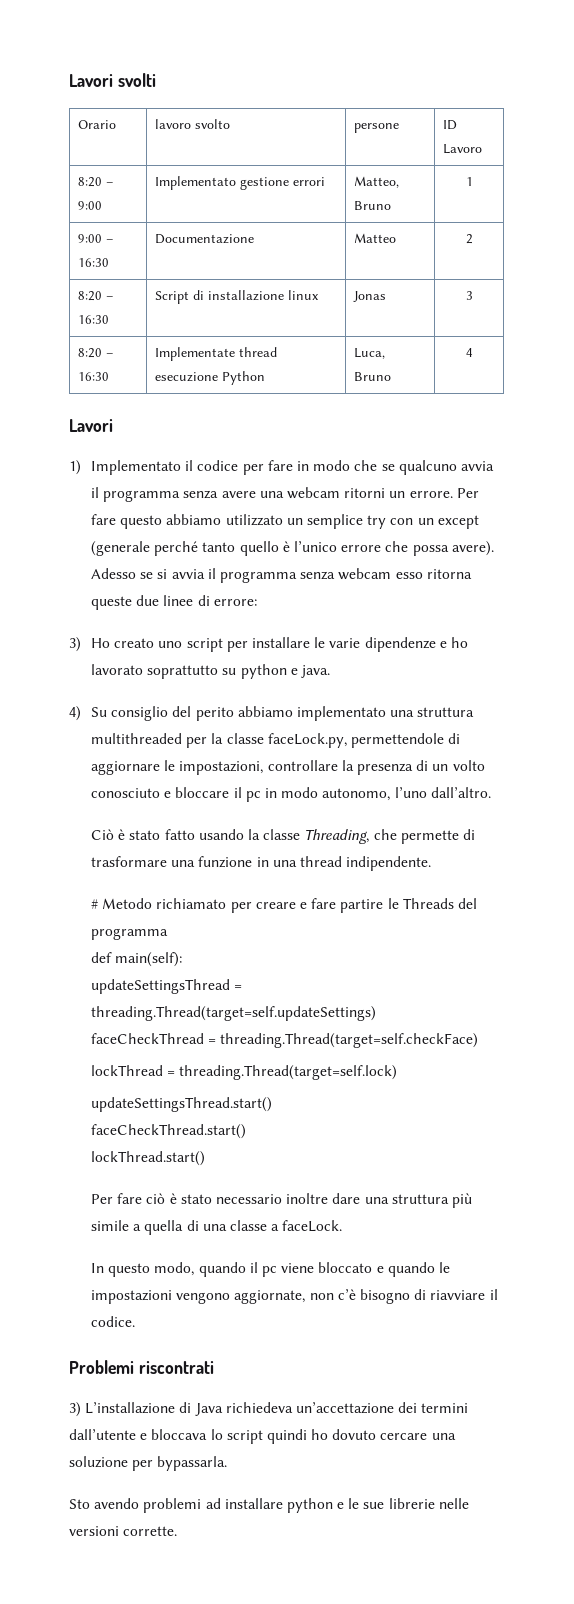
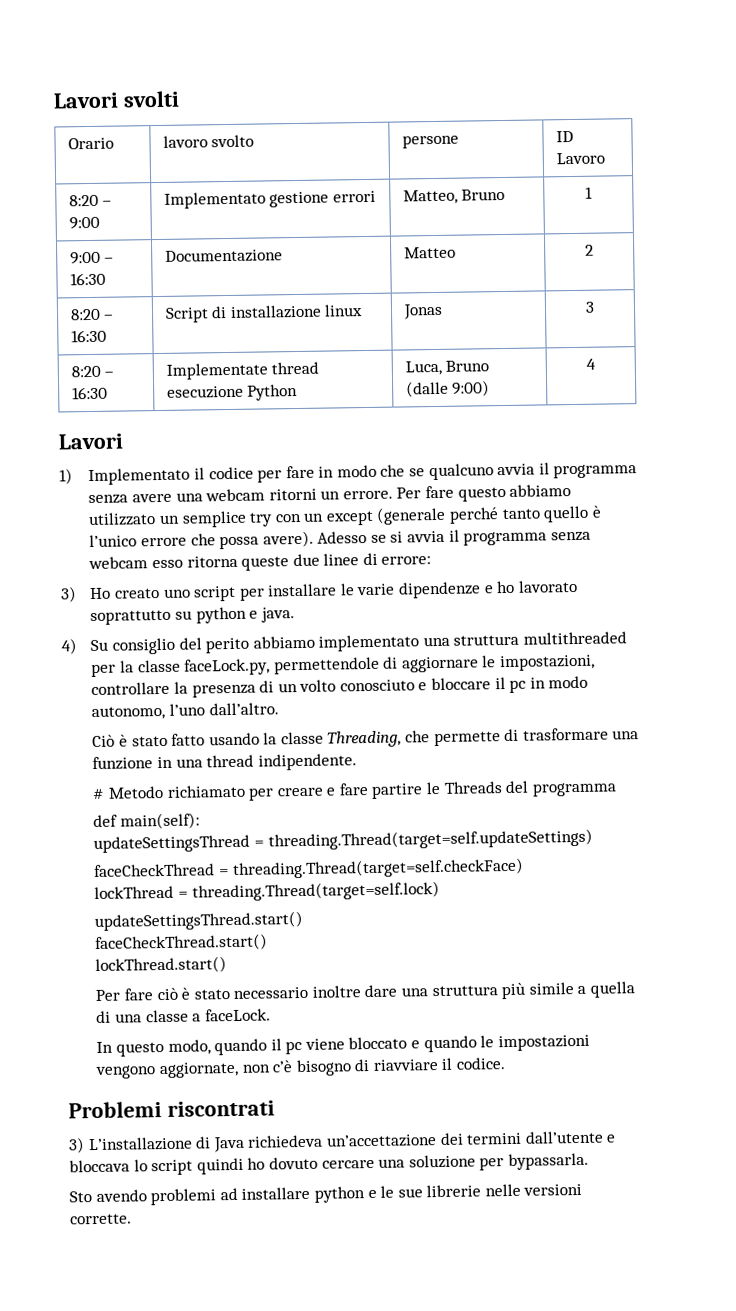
(392, 376) none -> [405,380,491,398] (dalle 9:00)

